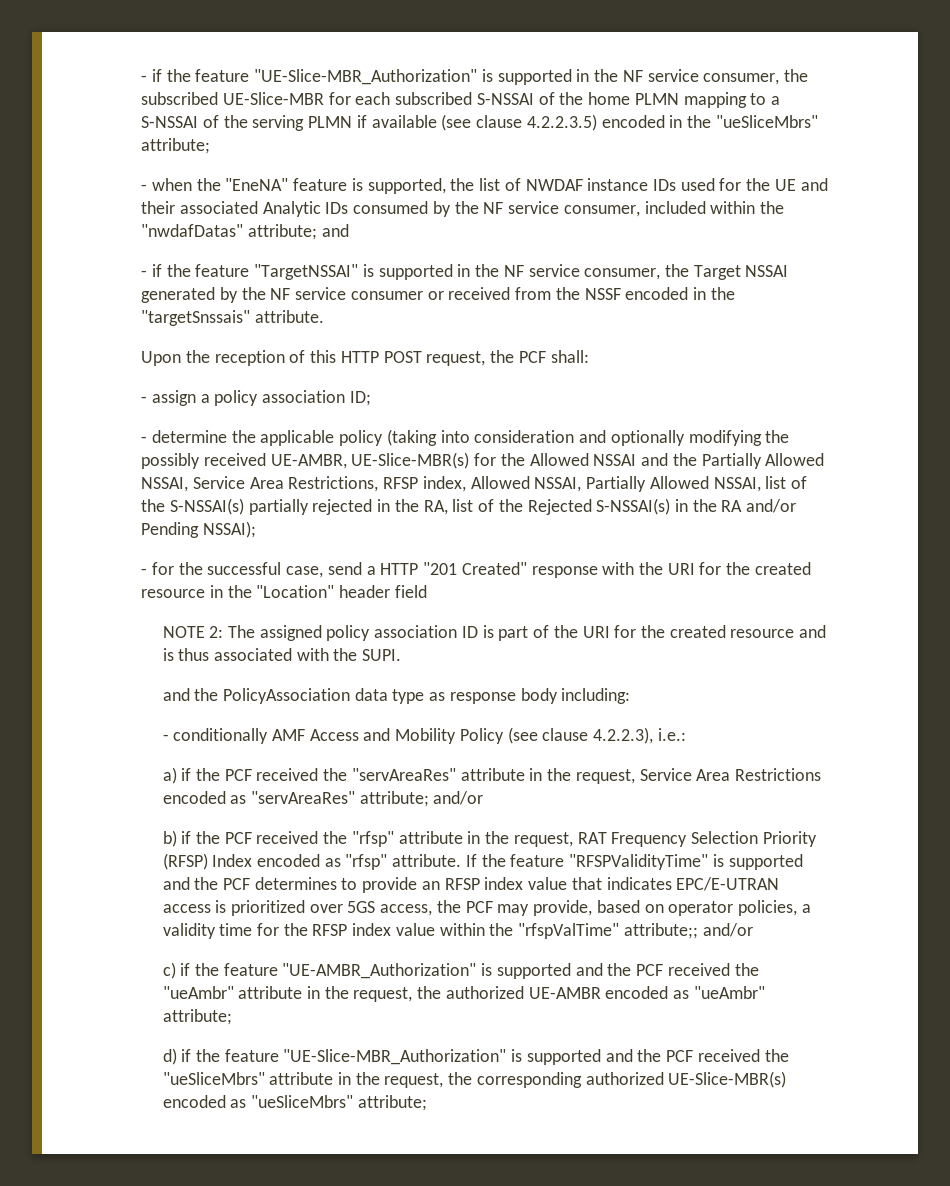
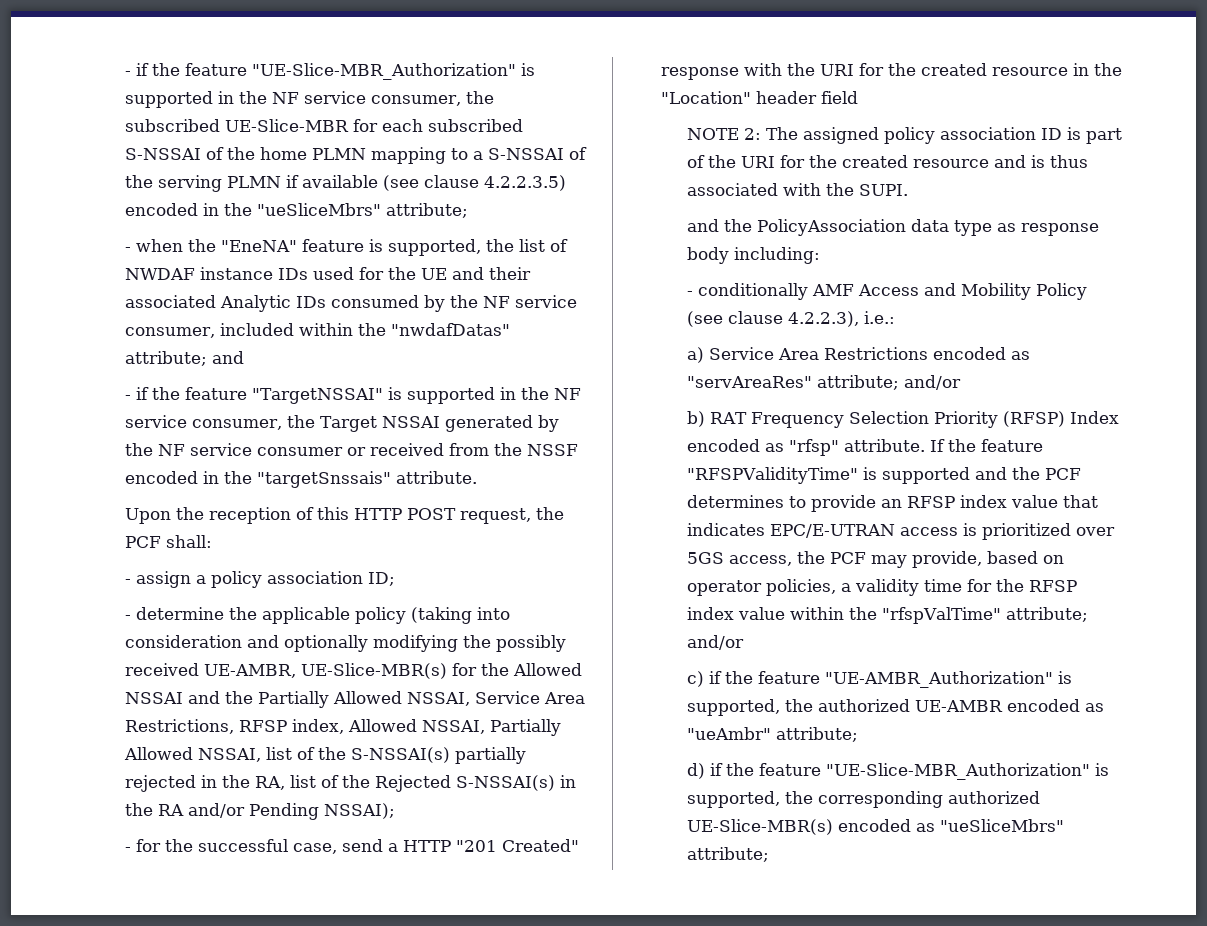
[181,768,635,784] if the PCF received the "servAreaRes" attribute in the request, -> (705, 355) none
[181,831,573,847] if the PCF received the "rfsp" attribute in the request, -> (706, 419) none
[623,923,698,939] attribute;; -> [1006,607,1089,622] attribute;
[496,963,759,979] [162,986,413,1002] supported and the PCF received the "ueAmbr" attribute in the request, -> [687,699,781,716] supported,
[526,1049,789,1065] [162,1072,444,1088] supported and the PCF received the "ueSliceMbrs" attribute in the request, -> [687,791,781,808] supported,

